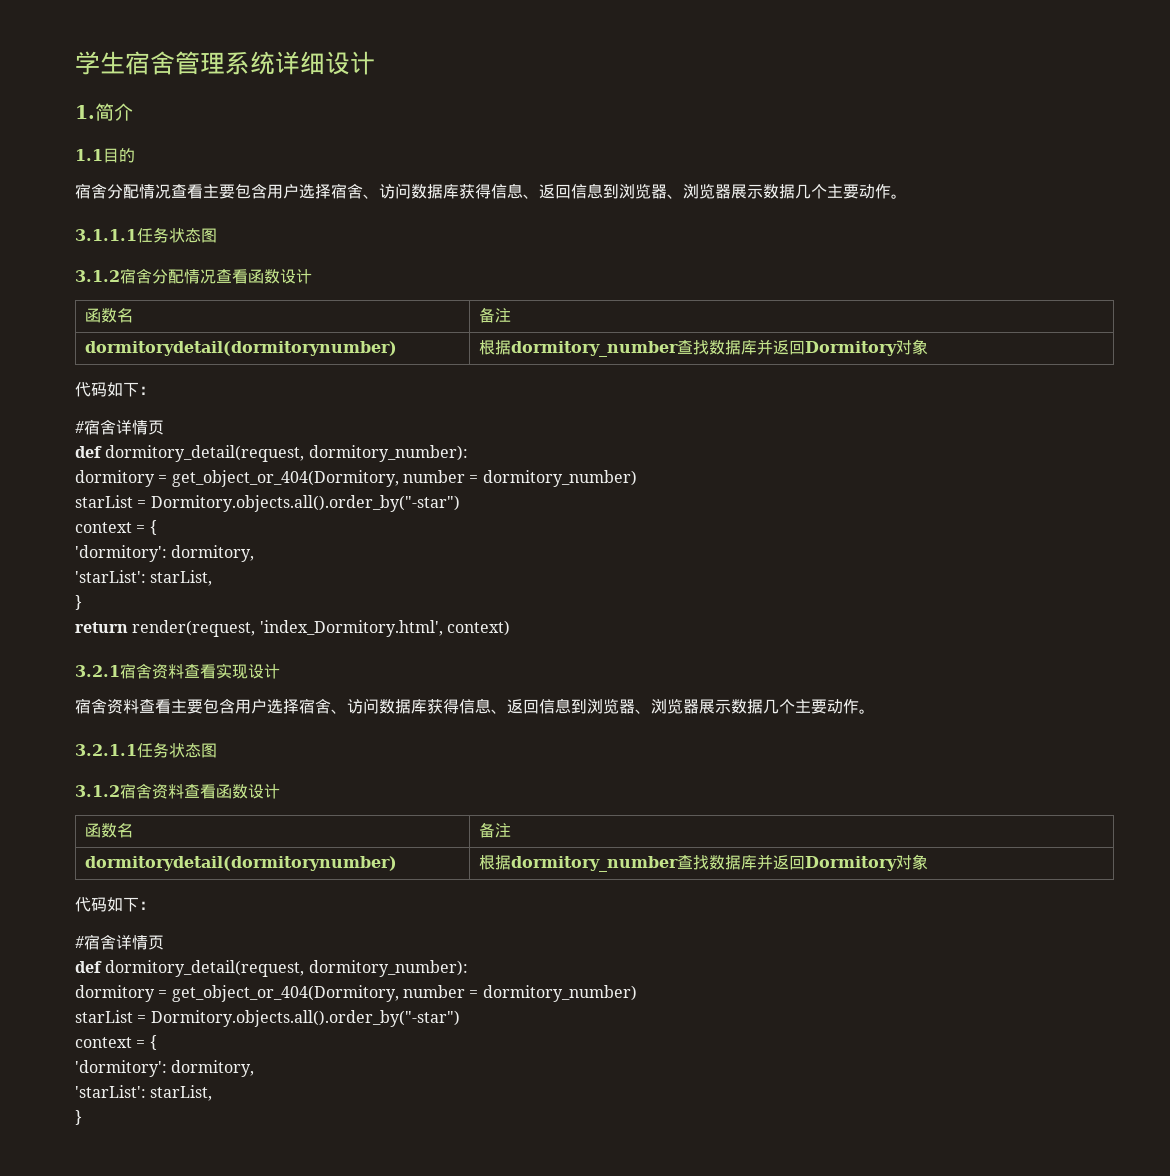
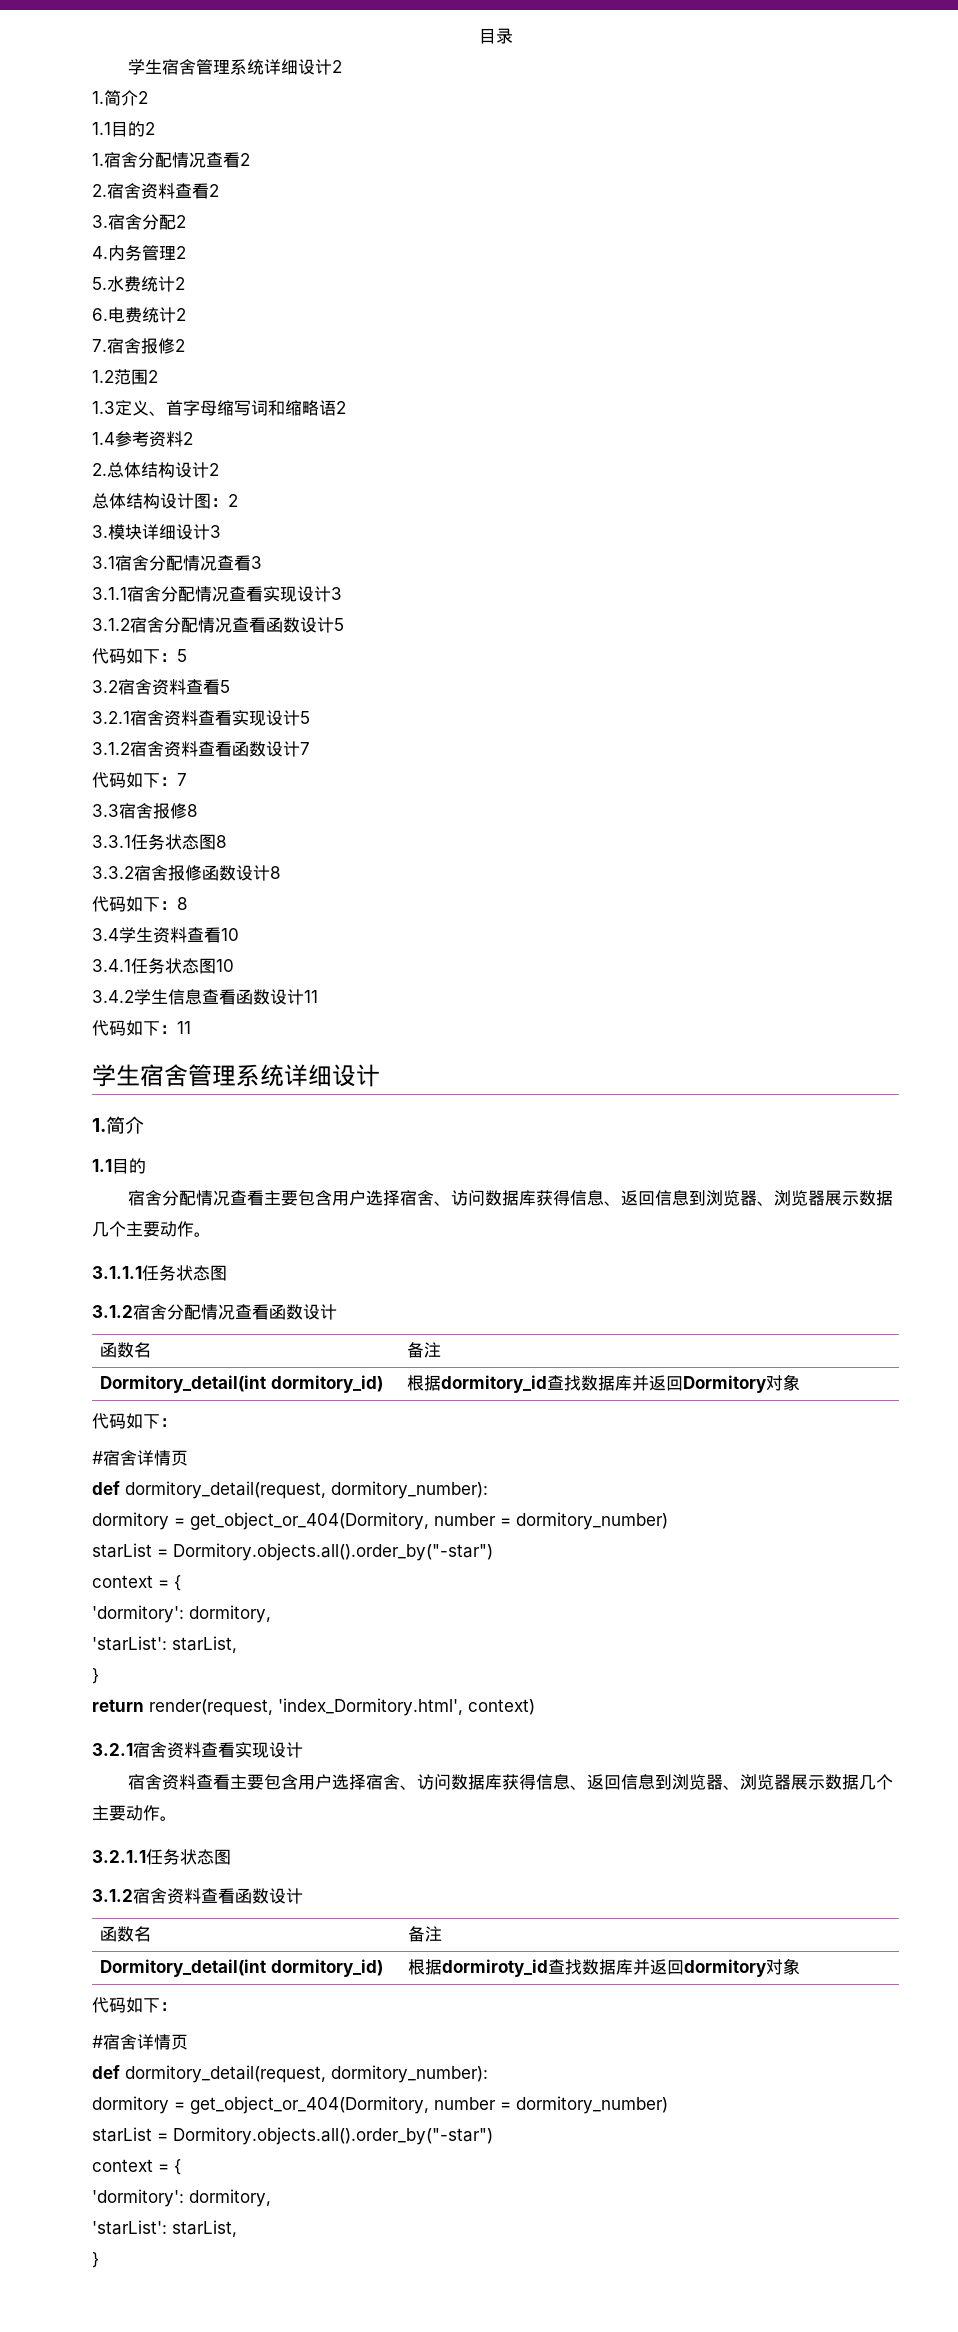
(75, 63) none -> [478,28,513,44] [127,59,342,75] [92,90,148,106] [92,121,155,137] [92,152,250,168] [92,183,219,199] [92,214,186,230] [92,245,186,261] [92,276,185,292] [92,307,186,323] [92,338,185,354] [92,369,158,385] [92,400,346,416] [92,431,193,447] [92,462,219,478] [92,493,238,509] [92,524,221,540] [92,555,262,571] [92,586,342,602] [92,617,344,633] [92,648,187,664] [92,679,230,695] [92,710,310,726] [92,741,310,757] [92,772,187,788] [92,803,198,819] [92,834,227,850] [92,865,281,881] [92,896,188,912] [92,927,239,943] [92,958,234,974] [92,989,318,1005] [92,1020,191,1036] 目录 // 学生宿舍管理系统详细设计2 // 1.简介2 // 1.1目的2 // 1.宿舍分配情况查看2 // 2.宿舍资料查看2 // 3.宿舍分配2 // 4.内务管理2 // 5.水费统计2 // 6.电费统计2 // 7.宿舍报修2 // 1.2范围2 // 1.3定义、首字母缩写词和缩略语2 // 1.4参考资料2 // 2.总体结构设计2 // 总体结构设计图：2 // 3.模块详细设计3 // 3.1宿舍分配情况查看3 // 3.1.1宿舍分配情况查看实现设计3 // 3.1.2宿舍分配情况查看函数设计5 // 代码如下：5 // 3.2宿舍资料查看5 // 3.2.1宿舍资料查看实现设计5 // 3.1.2宿舍资料查看函数设计7 // 代码如下：7 // 3.3宿舍报修8 // 3.3.1任务状态图8 // 3.3.2宿舍报修函数设计8 // 代码如下：8 // 3.4学生资料查看10 // 3.4.1任务状态图10 // 3.4.2学生信息查看函数设计11 // 代码如下：11 //
[84,341,397,356] [478,340,678,357] dormitorydetail(dormitorynumber) | 根据dormitory_number -> [100,1375,383,1393] [407,1375,548,1393] Dormitory_detail(int dormitory_id) | 根据dormitory_id
[84,856,397,871] [478,854,897,872] dormitorydetail(dormitorynumber) | 根据dormitory_number查找数据库并返回Dormitory -> [100,1959,383,1977] [408,1959,767,1977] Dormitory_detail(int dormitory_id) | 根据dormiroty_id查找数据库并返回dormitory

